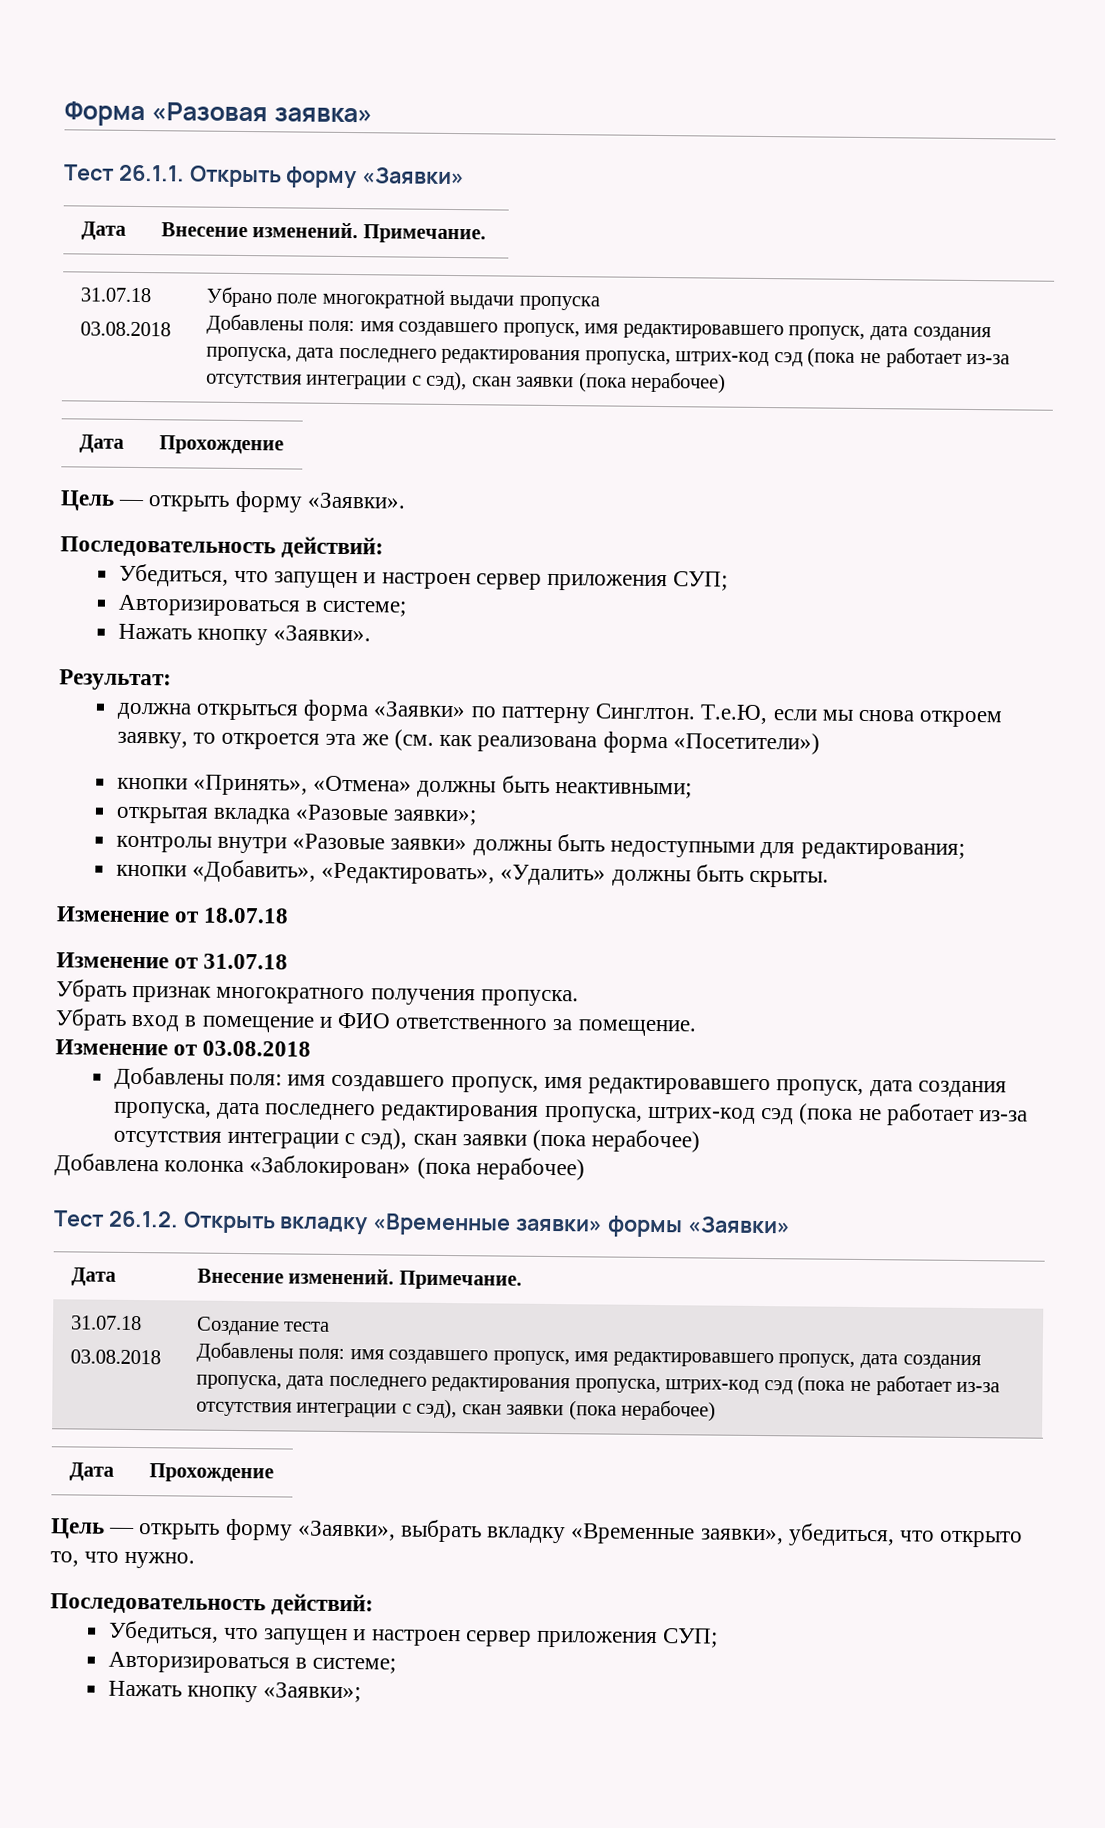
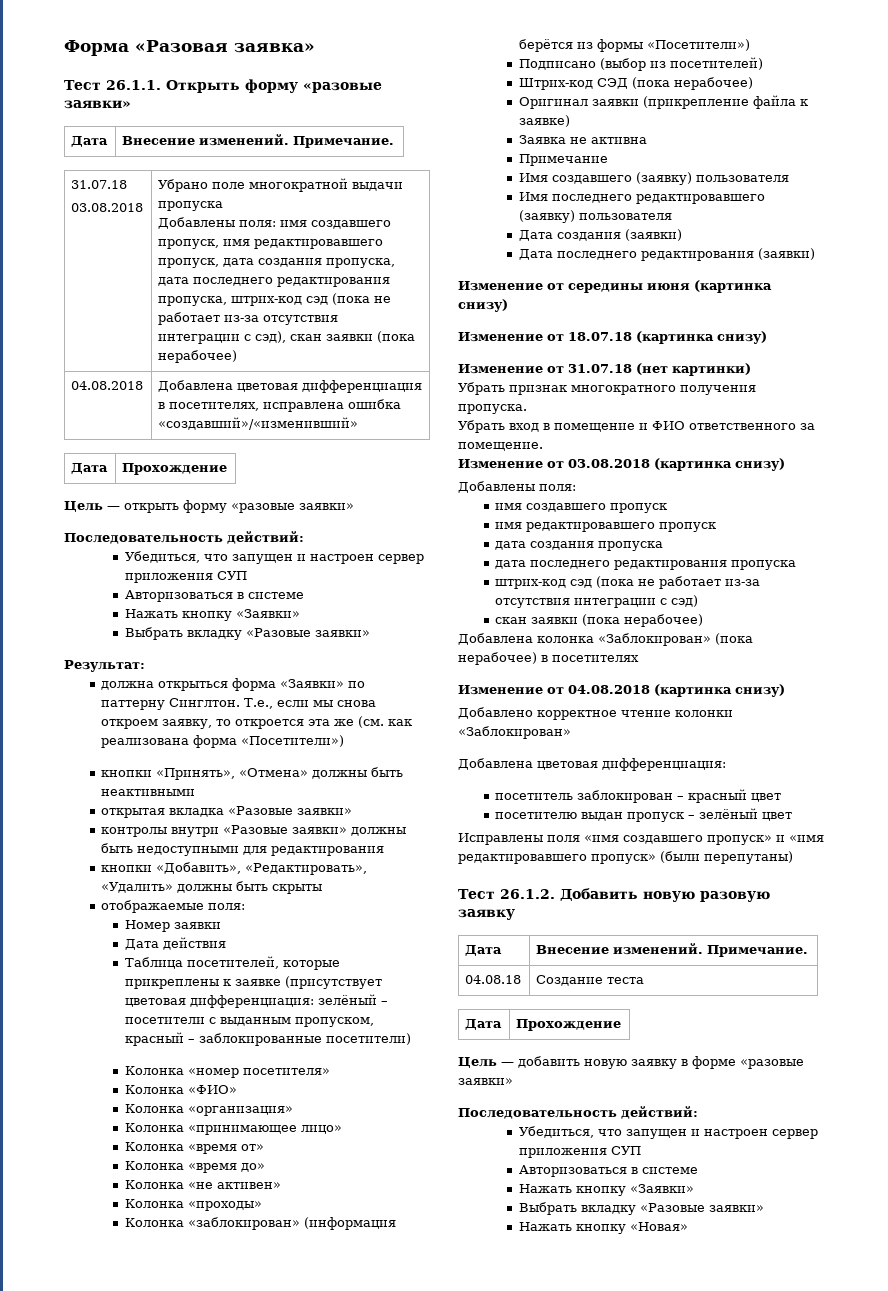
[362,167,466,185] «Заявки» -> [303,82,382,93] [64,100,131,109] «разовые заявки»
[78,434,124,453] [158,435,284,455] [60,490,406,513] [60,536,385,559] [118,563,729,592] [117,594,407,617] [117,623,372,646] // Дата | Прохождение // Цель — открыть форму «Заявки». // Последовательность действий: // Убедиться, что запущен и настроен сервер приложения СУП; // Авторизироваться в системе; // Нажать кнопку «Заявки». -> [71,381,144,390] [158,380,423,393] [158,399,402,412] [158,417,359,430] [71,463,109,474] [122,463,228,475] [64,500,354,513] [64,531,304,544] [124,551,424,564] [124,571,247,583] [124,590,304,602] [124,609,300,621] [124,627,370,640] // 04.08.2018 | Добавлена цветовая дифференциация в посетителях, исправлена ошибка «создавший»/«изменивший» // Дата | Прохождение // Цель — открыть форму «разовые заявки» // Последовательность действий: // Убедиться, что запущен и настроен сервер приложения СУП // Авторизоваться в системе // Нажать кнопку «Заявки» // Выбрать вкладку «Разовые заявки»
[700,704,769,725] Т.е.Ю, -> [244,698,274,709] Т.е.,
[554,782,692,799] неактивными; -> [101,789,196,796] неактивными
[393,809,477,826] заявки»; -> [297,808,353,815] заявки»
[800,842,965,860] редактирования; -> [271,846,385,856] редактирования
[749,870,830,888] скрыты. -> [272,884,323,894] [101,900,246,913] [124,920,221,932] [124,937,226,950] [124,956,340,970] [124,976,382,989] [124,994,388,1008] [124,1017,374,1027] [124,1032,411,1046] [124,1066,330,1078] [124,1085,237,1094] [124,1104,293,1116] [124,1123,342,1135] [124,1142,264,1154] [124,1161,265,1173] [124,1180,281,1189] [124,1199,262,1211] [124,1217,396,1230] [518,39,750,52] [518,57,763,71] [518,77,753,90] [518,95,808,109] [518,115,570,127] [518,135,647,144] [518,154,608,166] [518,172,789,185] [518,192,765,204] [518,210,672,223] [518,229,682,241] [518,248,815,261] [458,280,772,293] [458,299,508,312] скрыты // отображаемые поля: // Номер заявки // Дата действия // Таблица посетителей, которые прикреплены к заявке (присутствует цветовая дифференциация: зелёный – посетители с выданным пропуском, красный – заблокированные посетители) // Колонка «номер посетителя» // Колонка «ФИО» // Колонка «организация» // Колонка «принимающее лицо» // Колонка «время от» // Колонка «время до» // Колонка «не активен» // Колонка «проходы» // Колонка «заблокирован» (информация берётся из формы «Посетители») // Подписано (выбор из посетителей) // Штрих-код СЭД (пока нерабочее) // Оригинал заявки (прикрепление файла к заявке) // Заявка не активна // Примечание // Имя создавшего (заявку) пользователя // Имя последнего редактировавшего (заявку) пользователя // Дата создания (заявки) // Дата последнего редактирования (заявки) // Изменение от середины июня (картинка снизу)
(290, 915) none -> [636,331,767,344] (картинка снизу)
(289, 961) none -> [636,363,751,376] (нет картинки)
[113,1066,1007,1098] [113,1101,1028,1127] [112,1128,408,1150] // Добавлены поля: имя создавшего пропуск, имя редактировавшего пропуск, дата создания пропуска, дата последнего редактирования пропуска, штрих-код сэд (пока не работает из-за отсутствия интеграции с сэд), -> [654,458,785,471] [458,481,576,493] [495,503,668,513] [495,522,717,532] [495,541,664,551] [495,560,797,570] [495,576,761,589] [495,595,699,608] (картинка снизу) // Добавлены поля: // имя создавшего пропуск // имя редактировавшего пропуск // дата создания пропуска // дата последнего редактирования пропуска // штрих-код сэд (пока не работает из-за отсутствия интеграции с сэд) //
[53,1210,791,1238] [70,1267,116,1286] [196,1268,522,1290] [69,1315,142,1331] [69,1349,161,1365] // Тест 26.1.2. Открыть вкладку «Временные заявки» формы «Заявки» // Дата | Внесение изменений. Примечание. // 31.07.18 // 03.08.2018 -> [541,655,639,662] [458,684,785,697] [458,707,733,720] [458,726,571,739] [458,758,726,771] [495,789,782,803] [495,808,793,822] [458,833,824,845] [458,851,793,864] [458,888,770,902] [458,909,515,920] [465,945,503,956] [536,943,809,957] [465,975,522,984] в посетителях // Изменение от 04.08.2018 (картинка снизу) // Добавлено корректное чтение колонки «Заблокирован» // Добавлена цветовая дифференциация: // посетитель заблокирован – красный цвет // посетителю выдан пропуск – зелёный цвет // Исправлены поля «имя создавшего пропуск» и «имя редактировавшего пропуск» (были перепутаны) // Тест 26.1.2. Добавить новую разовую заявку // Дата | Внесение изменений. Примечание. // 04.08.18
[195,1341,982,1370] [195,1374,1001,1396] [195,1398,717,1422] [68,1462,114,1481] [148,1463,274,1483] [50,1518,1024,1548] [50,1551,196,1569] [50,1593,375,1616] [107,1620,719,1649] [107,1651,397,1674] [107,1680,362,1703] // Добавлены поля: имя создавшего пропуск, имя редактировавшего пропуск, дата создания пропуска, дата последнего редактирования пропуска, штрих-код сэд (пока не работает из-за отсутствия интеграции с сэд), скан заявки (пока нерабочее) // Дата | Прохождение // Цель — открыть форму «Заявки», выбрать вкладку «Временные заявки», убедиться, что открыто то, что нужно. // Последовательность действий: // Убедиться, что запущен и настроен сервер приложения СУП; // Авторизироваться в системе; // Нажать кнопку «Заявки»; -> [465,1019,503,1030] [516,1019,622,1031] [458,1056,804,1069] [458,1078,513,1085] [458,1106,698,1119] [518,1126,818,1139] [518,1146,641,1158] [518,1165,698,1177] [518,1184,694,1196] [518,1202,764,1215] [518,1222,688,1234] // Дата | Прохождение // Цель — добавить новую заявку в форме «разовые заявки» // Последовательность действий: // Убедиться, что запущен и настроен сервер приложения СУП // Авторизоваться в системе // Нажать кнопку «Заявки» // Выбрать вкладку «Разовые заявки» // Нажать кнопку «Новая»

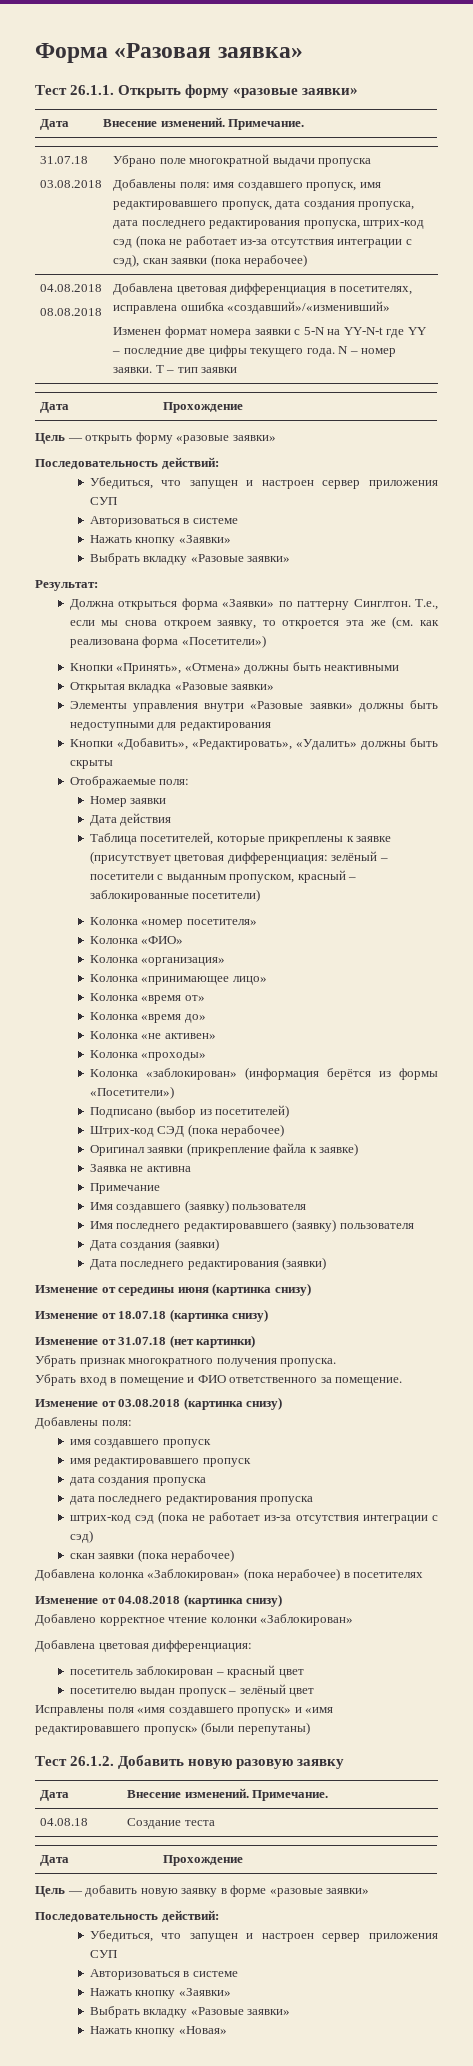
(144, 385) none -> [40,308,103,316] // 08.08.2018
(359, 423) none -> [113,326,427,338] [112,345,397,357] [113,365,238,373] // Изменен формат номера заявки с 5-N на YY-N-t где YY – последние две цифры текущего года. N – номер заявки. T – тип заявки
[101,681,155,690] должна -> [69,599,114,610] Должна
[101,770,153,777] кнопки -> [69,663,113,671] Кнопки
[101,808,166,818] открытая -> [69,682,125,693] Открытая
[101,827,168,837] контролы -> [69,701,198,712] Элементы управления
[101,865,153,872] кнопки -> [69,739,113,747] Кнопки
[101,900,205,913] отображаемые -> [69,776,156,788] Отображаемые

